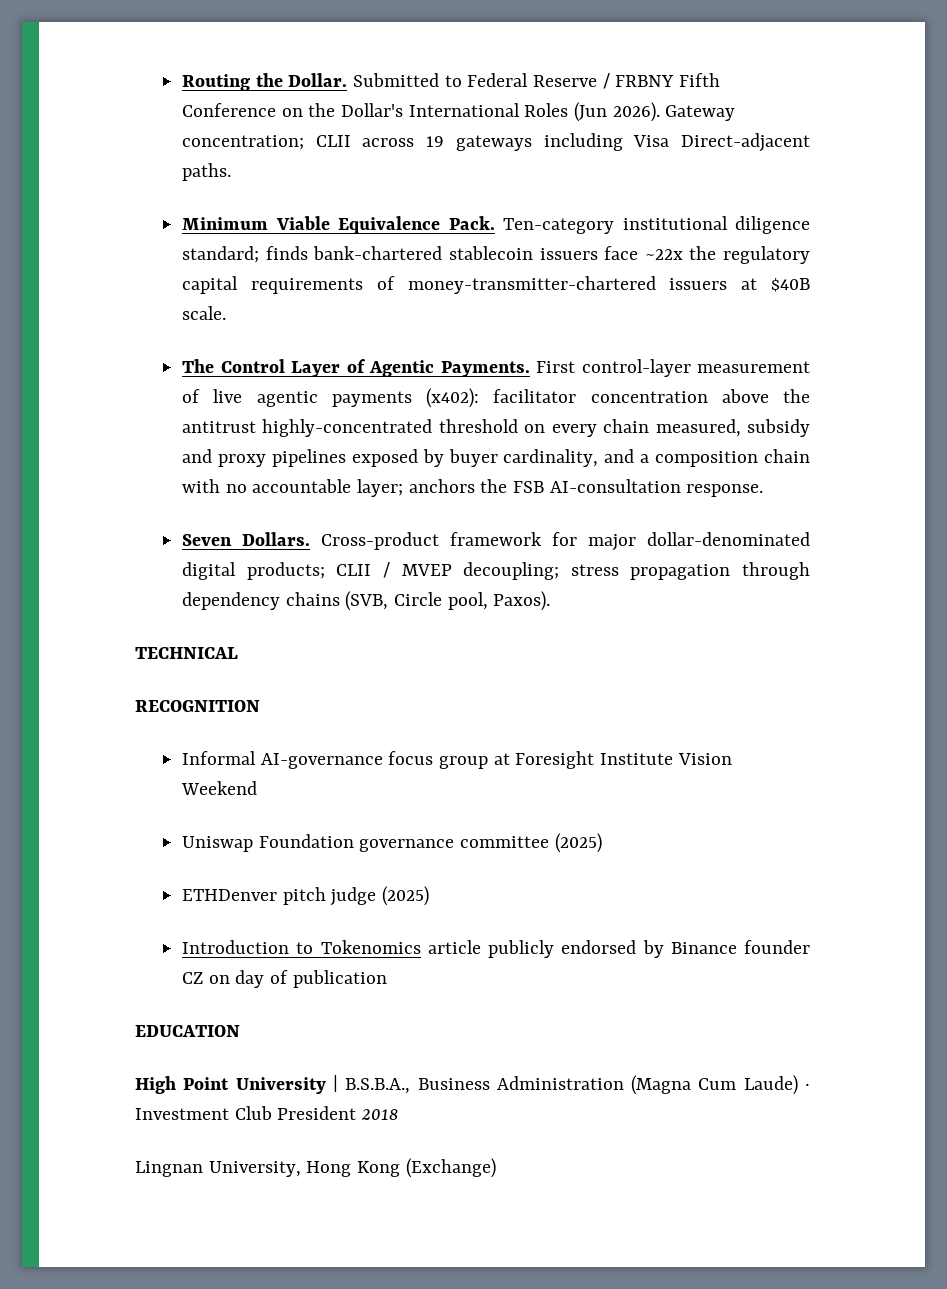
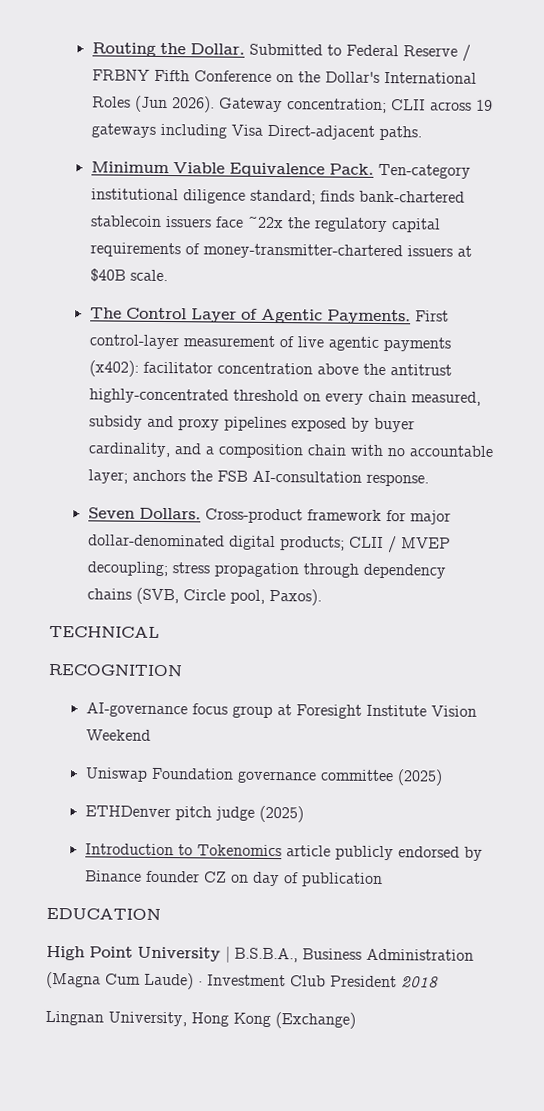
[182,751,257,765] Informal -> (183, 670) none

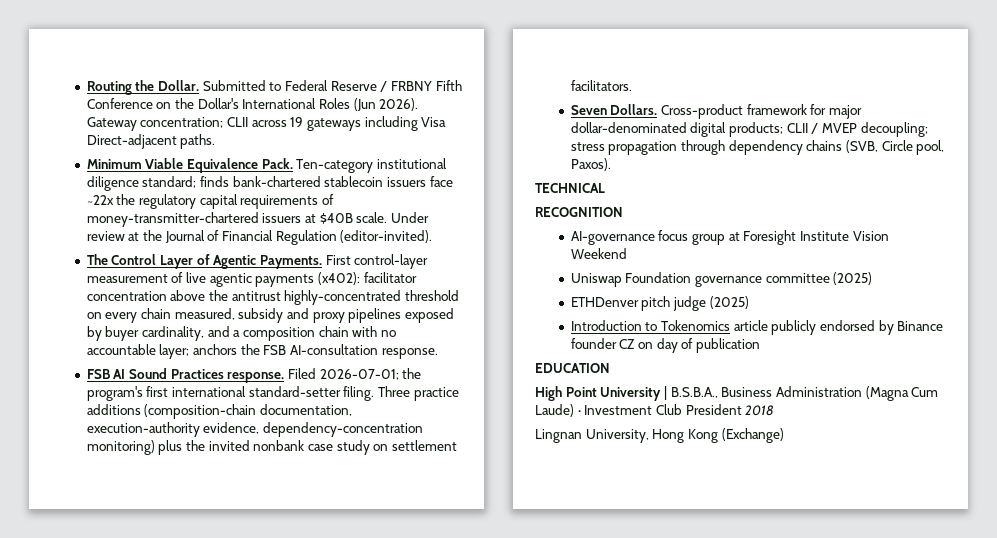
(168, 275) none -> [390,212,429,223] [86,230,433,245] Under review at the Journal of Financial Regulation (editor-invited).
(429, 480) none -> [86,368,422,383] [86,386,459,401] [86,404,353,419] [86,422,424,437] [86,440,457,455] [570,80,632,91] // FSB AI Sound Practices response. Filed 2026-07-01; the program's first international standard-setter filing. Three practice additions (composition-chain documentation, execution-authority evidence, dependency-concentration monitoring) plus the invited nonbank case study on settlement facilitators.

